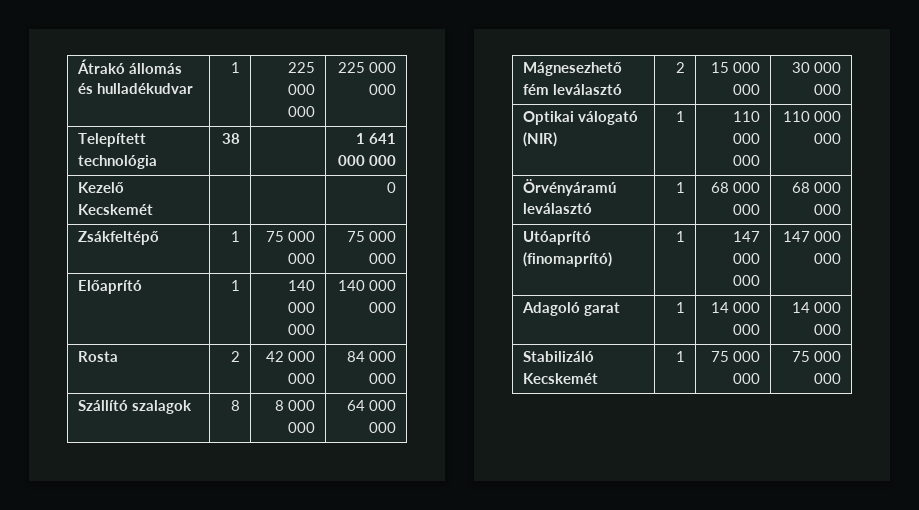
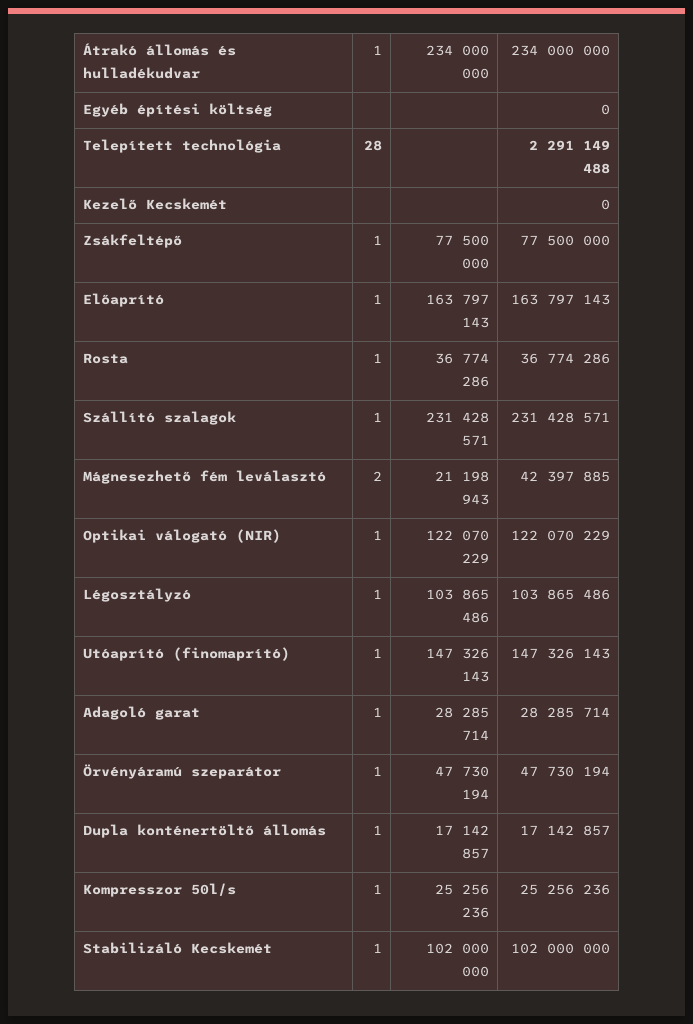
[287,62,315,73] [287,84,315,95] [287,106,315,117] [337,62,396,73] [368,84,396,95] [78,133,147,147] [78,155,158,169] [221,133,240,144] [355,133,396,144] [337,155,396,166] 225 000 000 | 225 000 000 // Telepített technológia | 38 | | 1 641 000 000 -> [425,45,489,56] [461,68,489,79] [510,45,610,56] [83,103,273,117] [600,104,610,115] [83,139,282,153] [363,140,382,151] [528,140,610,150] [582,163,610,174] 234 000 000 | 234 000 000 // Egyéb építési költség | | | 0 // Telepített technológia | 28 | | 2 291 149 488
[265,231,315,242] [287,253,315,264] [346,231,396,242] 75 000 000 | 75 000 -> [434,235,489,246] [461,258,489,269] [519,235,574,246] 77 500 000 | 77 500
[287,280,315,291] [287,302,315,313] [287,324,315,335] [337,280,396,291] [368,302,396,313] [78,351,119,362] [230,351,240,362] [265,351,315,362] [287,373,315,384] [346,351,396,362] [368,373,396,384] [78,400,193,414] [230,400,240,411] [274,400,315,411] [287,422,315,433] [346,400,396,411] [368,422,396,433] [523,62,623,76] [523,84,623,95] [675,62,685,73] [710,62,760,73] [732,84,760,95] [791,62,841,73] [813,84,841,95] [523,111,639,125] [523,132,558,147] [675,111,685,122] [732,111,760,122] [732,133,760,144] [732,155,760,166] [782,111,841,122] [813,133,841,144] [523,179,617,196] [523,203,593,214] [675,182,685,193] [710,182,760,193] [732,204,760,215] [791,182,841,193] [813,204,841,215] 140 000 000 | 140 000 000 // Rosta | 2 | 42 000 000 | 84 000 000 // Szállító szalagok | 8 | 8 000 000 | 64 000 000 // Mágnesezhető fém leválasztó | 2 | 15 000 000 | 30 000 000 // Optikai válogató (NIR) | 1 | 110 000 000 | 110 000 000 // Örvényáramú leválasztó | 1 | 68 000 000 | 68 000 000 -> [425,294,489,305] [461,317,489,328] [510,294,610,305] [83,353,129,364] [372,353,382,363] [434,353,489,364] [461,376,489,387] [519,353,610,364] [83,411,237,425] [372,412,382,422] [425,412,489,423] [461,435,489,446] [510,412,610,423] [83,470,327,484] [372,471,382,481] [434,471,489,482] [461,494,489,505] [519,471,610,482] [83,529,282,543] [372,530,382,540] [425,530,489,541] [461,553,489,563] [510,530,610,541] [83,588,192,602] [372,589,382,599] [425,589,489,600] [461,612,489,623] [510,589,610,600] 163 797 143 | 163 797 143 // Rosta | 1 | 36 774 286 | 36 774 286 // Szállító szalagok | 1 | 231 428 571 | 231 428 571 // Mágnesezhető fém leválasztó | 2 | 21 198 943 | 42 397 885 // Optikai válogató (NIR) | 1 | 122 070 229 | 122 070 229 // Légosztályzó | 1 | 103 865 486 | 103 865 486
[732,253,760,264] [732,275,760,286] [782,231,841,242] [813,253,841,264] 000 000 | 147 000 000 -> [461,648,489,659] [461,671,489,682] [510,648,610,659] 326 143 | 147 326 143
[710,302,760,313] [732,324,760,335] [791,302,841,313] [813,324,841,335] 14 000 000 | 14 000 000 -> [434,707,489,718] [461,730,489,740] [519,707,610,718] [83,764,282,779] [372,766,382,776] [434,766,489,777] [461,789,489,799] [519,766,610,777] [83,824,327,838] [372,825,382,835] [434,825,489,835] [461,848,489,859] [519,825,610,836] [83,883,237,897] [372,884,382,894] [434,884,489,895] [461,907,489,918] [519,884,610,895] 28 285 714 | 28 285 714 // Örvényáramú szeparátor | 1 | 47 730 194 | 47 730 194 // Dupla konténertöltő állomás | 1 | 17 142 857 | 17 142 857 // Kompresszor 50l/s | 1 | 25 256 236 | 25 256 236
[710,351,760,362] [732,373,760,384] [791,351,810,362] 75 000 000 | 75 -> [425,943,489,954] [461,966,489,977] [510,943,538,954] 102 000 000 | 102

